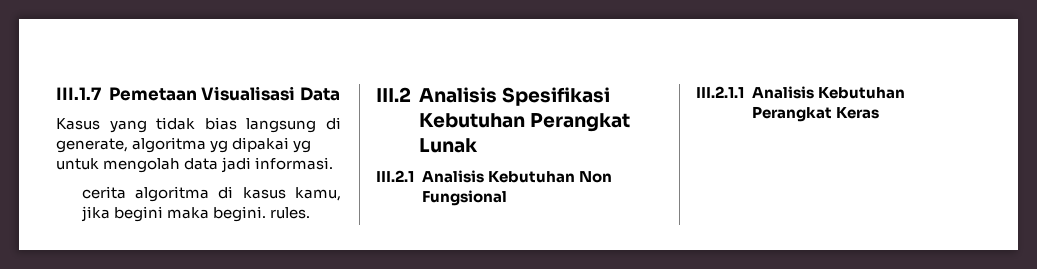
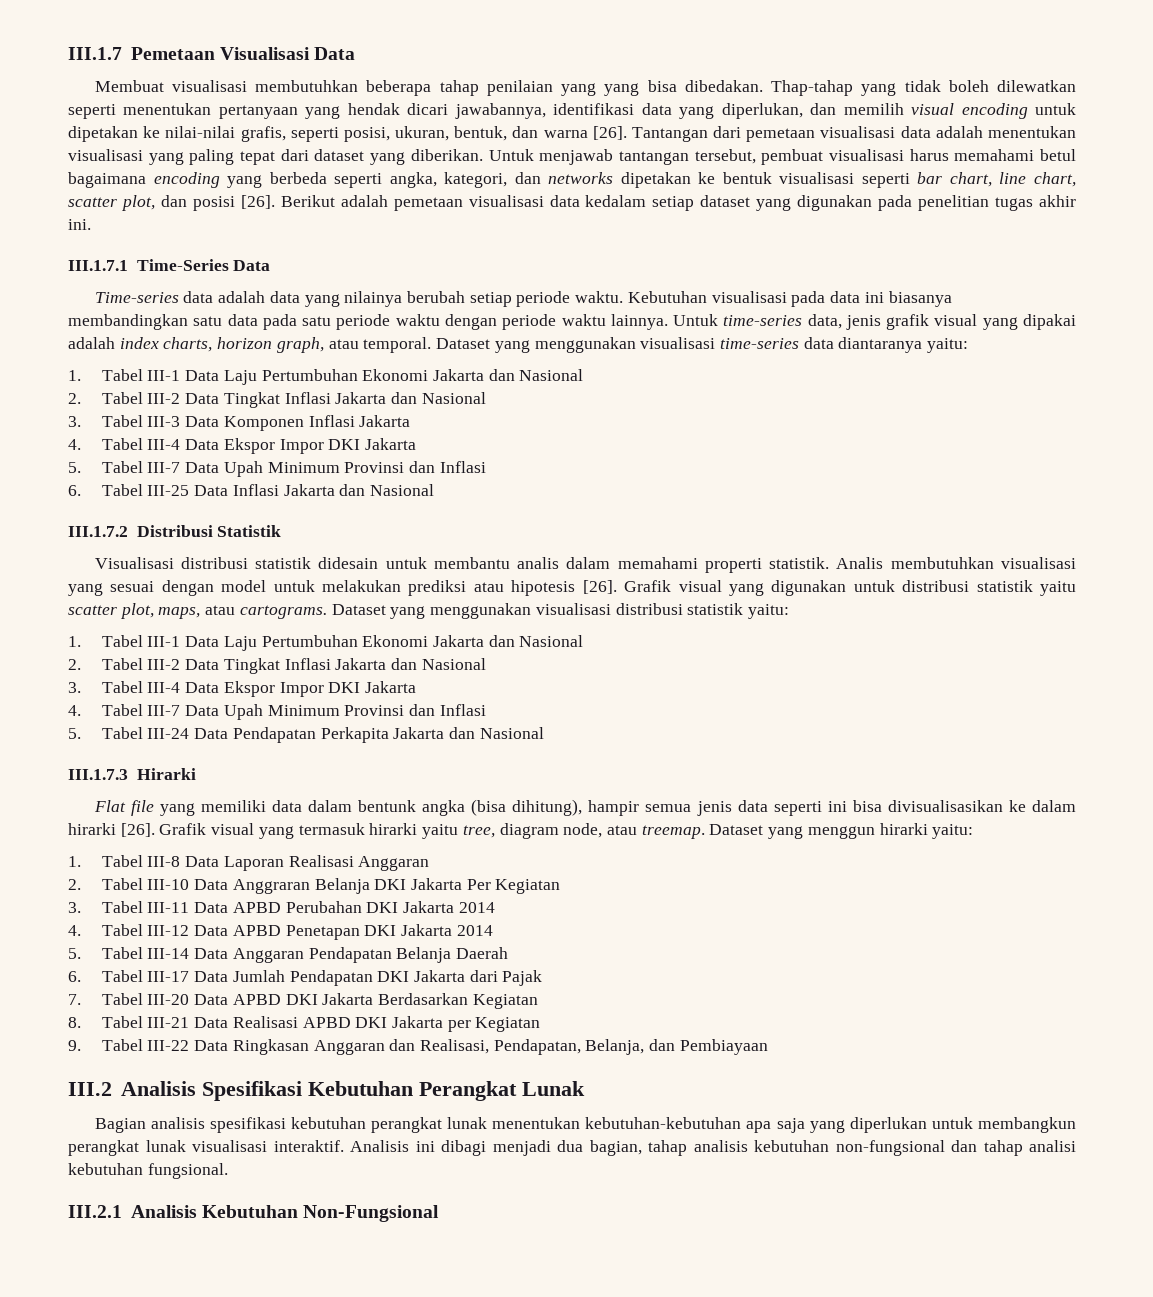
[56,117,341,133] [56,137,312,153] [56,157,334,173] [81,186,341,202] [80,206,310,222] Kasus yang tidak bias langsung di generate, algoritma yg dipakai yg untuk mengolah data jadi informasi. // cerita algoritma di kasus kamu, jika begini maka begini. rules. -> [94,80,1077,96] [68,103,1076,119] [68,126,1076,142] [68,149,1076,165] [68,172,1076,188] [68,195,1077,211] [68,219,91,230] [68,259,271,271] [94,291,952,307] [68,314,1077,330] [68,337,969,353] [68,369,584,385] [68,392,486,408] [68,415,411,431] [68,438,416,454] [68,461,486,477] [68,484,434,496] [68,525,282,537] [94,557,1077,573] [68,580,1076,596] [68,603,789,619] [68,635,584,651] [68,658,486,674] [68,681,416,697] [68,704,486,720] [68,727,544,743] [68,768,196,780] [93,799,1077,816] [68,823,974,839] [68,855,430,871] [68,878,561,894] [68,901,495,913] [68,924,493,940] [68,947,508,963] [68,970,543,986] [68,993,538,1009] [68,1016,541,1032] [68,1039,768,1055] Membuat visualisasi membutuhkan beberapa tahap penilaian yang yang bisa dibedakan. Thap-tahap yang tidak boleh dilewatkan seperti menentukan pertanyaan yang hendak dicari jawabannya, identifikasi data yang diperlukan, dan memilih visual encoding untuk dipetakan ke nilai-nilai grafis, seperti posisi, ukuran, bentuk, dan warna [26]. Tantangan dari pemetaan visualisasi data adalah menentukan visualisasi yang paling tepat dari dataset yang diberikan. Untuk menjawab tantangan tersebut, pembuat visualisasi harus memahami betul bagaimana encoding yang berbeda seperti angka, kategori, dan networks dipetakan ke bentuk visualisasi seperti bar chart, line chart, scatter plot, dan posisi [26]. Berikut adalah pemetaan visualisasi data kedalam setiap dataset yang digunakan pada penelitian tugas akhir ini. // III.1.7.1 Time-Series Data // Time-series data adalah data yang nilainya berubah setiap periode waktu. Kebutuhan visualisasi pada data ini biasanya membandingkan satu data pada satu periode waktu dengan periode waktu lainnya. Untuk time-series data, jenis grafik visual yang dipakai adalah index charts, horizon graph, atau temporal. Dataset yang menggunakan visualisasi time-series data diantaranya yaitu: // 1. Tabel III-1 Data Laju Pertumbuhan Ekonomi Jakarta dan Nasional // 2. Tabel III-2 Data Tingkat Inflasi Jakarta dan Nasional // 3. Tabel III-3 Data Komponen Inflasi Jakarta // 4. Tabel III-4 Data Ekspor Impor DKI Jakarta // 5. Tabel III-7 Data Upah Minimum Provinsi dan Inflasi // 6. Tabel III-25 Data Inflasi Jakarta dan Nasional // III.1.7.2 Distribusi Statistik // Visualisasi distribusi statistik didesain untuk membantu analis dalam memahami properti statistik. Analis membutuhkan visualisasi yang sesuai dengan model untuk melakukan prediksi atau hipotesis [26]. Grafik visual yang digunakan untuk distribusi statistik yaitu scatter plot, maps, atau cartograms. Dataset yang menggunakan visualisasi distribusi statistik yaitu: // 1. Tabel III-1 Data Laju Pertumbuhan Ekonomi Jakarta dan Nasional // 2. Tabel III-2 Data Tingkat Inflasi Jakarta dan Nasional // 3. Tabel III-4 Data Ekspor Impor DKI Jakarta // 4. Tabel III-7 Data Upah Minimum Provinsi dan Inflasi // 5. Tabel III-24 Data Pendapatan Perkapita Jakarta dan Nasional // III.1.7.3 Hirarki // Flat file yang memiliki data dalam bentunk angka (bisa dihitung), hampir semua jenis data seperti ini bisa divisualisasikan ke dalam hirarki [26]. Grafik visual yang termasuk hirarki yaitu tree, diagram node, atau treemap. Dataset yang menggun hirarki yaitu: // 1. Tabel III-8 Data Laporan Realisasi Anggaran // 2. Tabel III-10 Data Anggraran Belanja DKI Jakarta Per Kegiatan // 3. Tabel III-11 Data APBD Perubahan DKI Jakarta 2014 // 4. Tabel III-12 Data APBD Penetapan DKI Jakarta 2014 // 5. Tabel III-14 Data Anggaran Pendapatan Belanja Daerah // 6. Tabel III-17 Data Jumlah Pendapatan DKI Jakarta dari Pajak // 7. Tabel III-20 Data APBD DKI Jakarta Berdasarkan Kegiatan // 8. Tabel III-21 Data Realisasi APBD DKI Jakarta per Kegiatan // 9. Tabel III-22 Data Ringkasan Anggaran dan Realisasi, Pendapatan, Belanja, dan Pembiayaan
[376,170,612,183] [421,190,507,206] [696,86,905,99] [751,106,879,122] III.2.1 Analisis Kebutuhan Non Fungsional // III.2.1.1 Analisis Kebutuhan Perangkat Keras -> [94,1117,1077,1133] [68,1140,1076,1156] [68,1163,228,1179] [68,1205,440,1222] Bagian analisis spesifikasi kebutuhan perangkat lunak menentukan kebutuhan-kebutuhan apa saja yang diperlukan untuk membangkun perangkat lunak visualisasi interaktif. Analisis ini dibagi menjadi dua bagian, tahap analisis kebutuhan non-fungsional dan tahap analisi kebutuhan fungsional. // III.2.1 Analisis Kebutuhan Non-Fungsional

